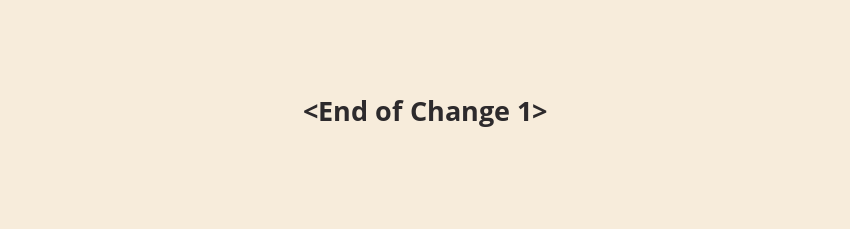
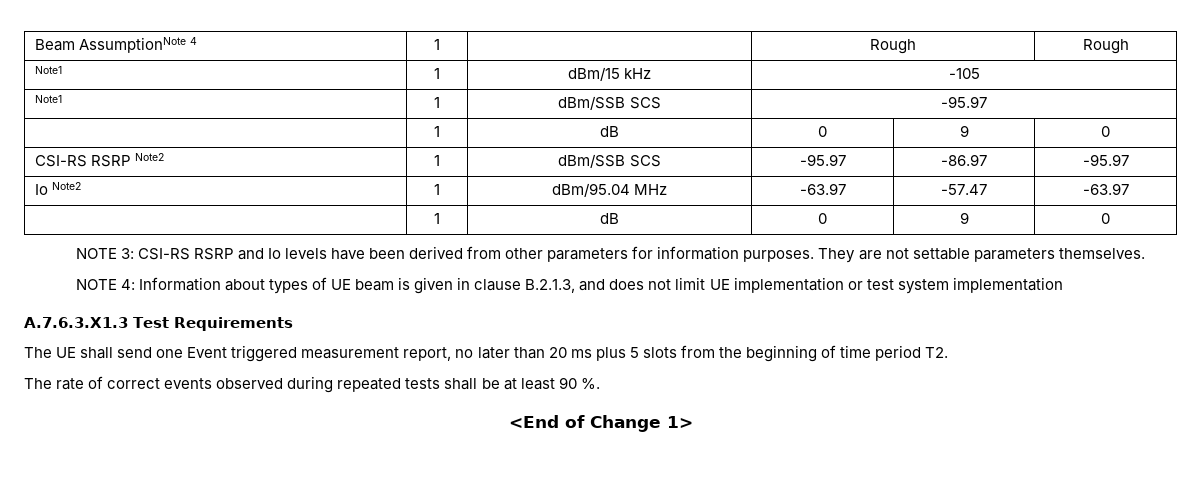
(303, 110) none -> [35,37,198,53] [434,39,440,50] [870,39,916,54] [1082,39,1129,54] [35,66,63,74] [434,68,440,79] [567,67,652,81] [948,68,980,79] [35,95,63,103] [434,97,440,108] [558,96,661,110] [941,96,987,108] [434,126,440,137] [600,126,619,137] [818,126,827,137] [959,125,969,137] [1101,126,1110,137] [35,153,165,167] [434,155,440,166] [558,154,661,168] [799,154,846,166] [941,154,987,166] [1082,154,1129,166] [35,182,82,195] [434,184,440,195] [551,183,668,197] [799,183,846,195] [941,184,987,195] [1082,183,1129,195] [434,213,440,224] [600,213,619,224] [818,213,827,224] [959,212,969,224] [1101,213,1110,224] [75,246,1145,263] [75,277,1063,294] [24,317,293,331] [24,345,949,362] [24,376,600,393] Beam AssumptionNote 4 | 1 | | Rough | Rough // Note1 | 1 | dBm/15 kHz | -105 // Note1 | 1 | dBm/SSB SCS | -95.97 // | 1 | dB | 0 | 9 | 0 // CSI-RS RSRP Note2 | 1 | dBm/SSB SCS | -95.97 | -86.97 | -95.97 // Io Note2 | 1 | dBm/95.04 MHz | -63.97 | -57.47 | -63.97 // | 1 | dB | 0 | 9 | 0 // NOTE 3: CSI-RS RSRP and Io levels have been derived from other parameters for information purposes. They are not settable parameters themselves. // NOTE 4: Information about types of UE beam is given in clause B.2.1.3, and does not limit UE implementation or test system implementation // A.7.6.3.X1.3 Test Requirements // The UE shall send one Event triggered measurement report, no later than 20 ms plus 5 slots from the beginning of time period T2. // The rate of correct events observed during repeated tests shall be at least 90 %. //

